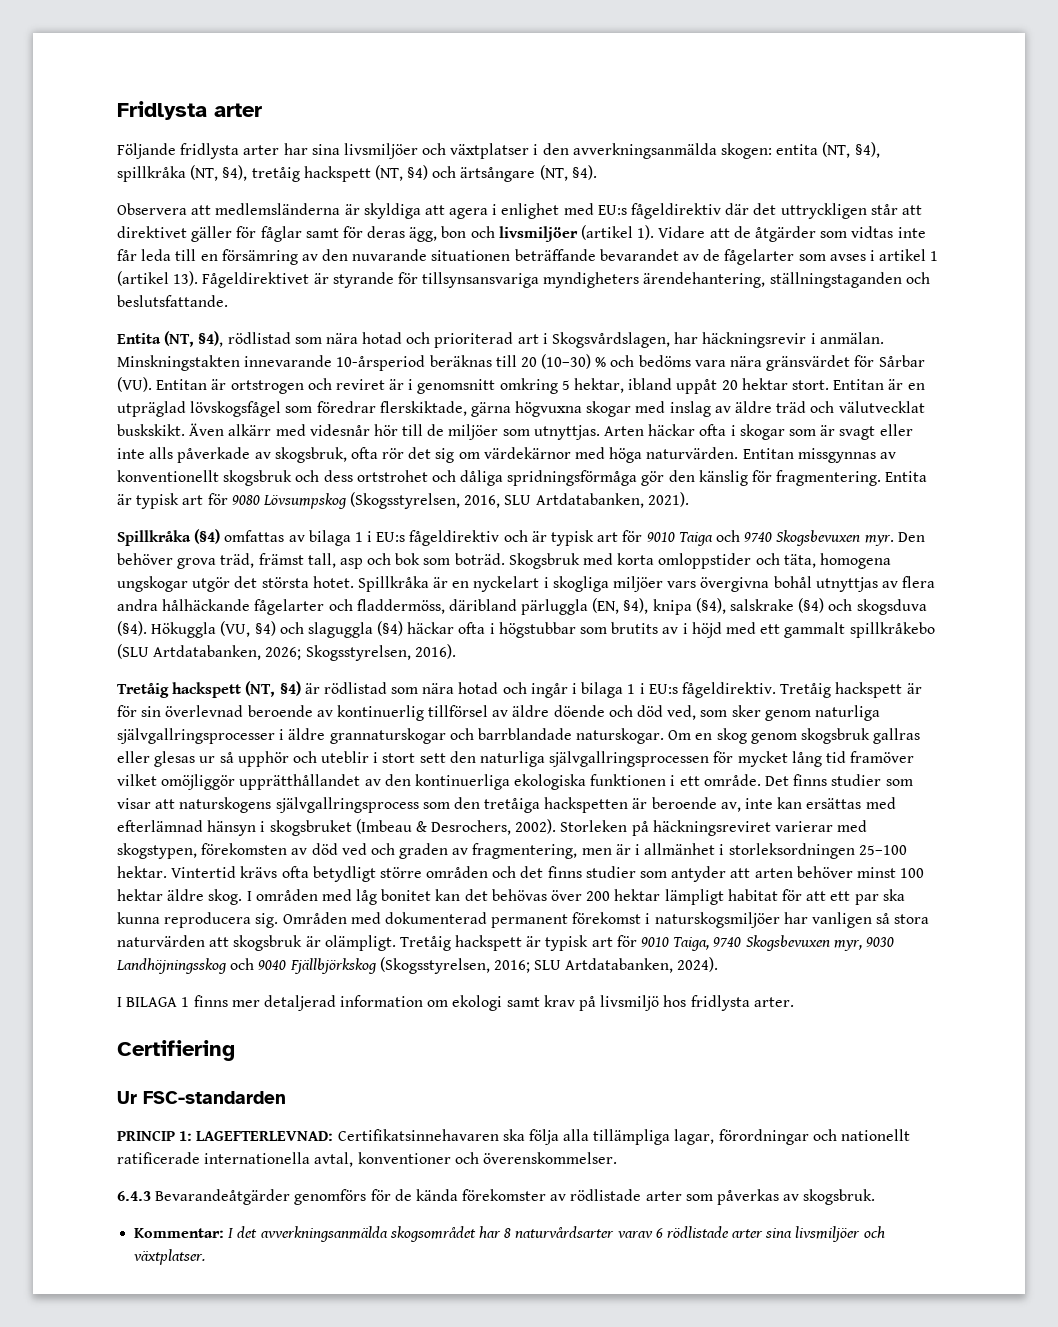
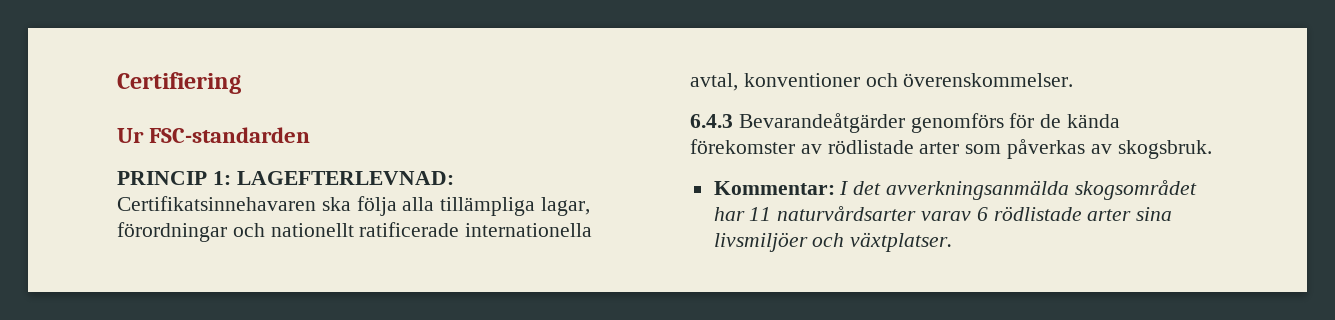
[117,101,262,120] [117,142,880,159] [117,165,597,182] [117,203,922,219] [117,225,926,242] [117,249,939,265] [117,271,930,288] [117,295,228,307] [117,331,884,348] [117,354,925,371] [117,377,925,394] [117,401,925,417] [117,423,913,440] [117,447,896,463] [117,470,928,486] [117,492,689,509] [117,529,925,546] [117,553,891,569] [117,576,936,592] [117,598,927,615] [117,621,935,638] [117,644,456,661] [117,681,922,698] [117,705,880,721] [117,728,921,744] [117,751,915,767] [117,774,913,790] [117,797,896,813] [117,819,868,836] [117,843,907,859] [117,866,925,882] [117,889,905,905] [117,912,930,928] [117,935,894,951] [116,957,719,974] [117,995,794,1011] Fridlysta arter // Följande fridlysta arter har sina livsmiljöer och växtplatser i den avverkningsanmälda skogen: entita (NT, §4), spillkråka (NT, §4), tretåig hackspett (NT, §4) och ärtsångare (NT, §4). // Observera att medlemsländerna är skyldiga att agera i enlighet med EU:s fågeldirektiv där det uttryckligen står att direktivet gäller för fåglar samt för deras ägg, bon och livsmiljöer (artikel 1). Vidare att de åtgärder som vidtas inte får leda till en försämring av den nuvarande situationen beträffande bevarandet av de fågelarter som avses i artikel 1 (artikel 13). Fågeldirektivet är styrande för tillsynsansvariga myndigheters ärendehantering, ställningstaganden och beslutsfattande. // Entita (NT, §4), rödlistad som nära hotad och prioriterad art i Skogsvårdslagen, har häckningsrevir i anmälan. Minskningstakten innevarande 10-årsperiod beräknas till 20 (10–30) % och bedöms vara nära gränsvärdet för Sårbar (VU). Entitan är ortstrogen och reviret är i genomsnitt omkring 5 hektar, ibland uppåt 20 hektar stort. Entitan är en utpräglad lövskogsfågel som föredrar flerskiktade, gärna högvuxna skogar med inslag av äldre träd och välutvecklat buskskikt. Även alkärr med videsnår hör till de miljöer som utnyttjas. Arten häckar ofta i skogar som är svagt eller inte alls påverkade av skogsbruk, ofta rör det sig om värdekärnor med höga naturvärden. Entitan missgynnas av konventionellt skogsbruk och dess ortstrohet och dåliga spridningsförmåga gör den känslig för fragmentering. Entita är typisk art för 9080 Lövsumpskog (Skogsstyrelsen, 2016, SLU Artdatabanken, 2021). // Spillkråka (§4) omfattas av bilaga 1 i EU:s fågeldirektiv och är typisk art för 9010 Taiga och 9740 Skogsbevuxen myr. Den behöver grova träd, främst tall, asp och bok som boträd. Skogsbruk med korta omloppstider och täta, homogena ungskogar utgör det största hotet. Spillkråka är en nyckelart i skogliga miljöer vars övergivna bohål utnyttjas av flera andra hålhäckande fågelarter och fladdermöss, däribland pärluggla (EN, §4), knipa (§4), salskrake (§4) och skogsduva (§4). Hökuggla (VU, §4) och slaguggla (§4) häckar ofta i högstubbar som brutits av i höjd med ett gammalt spillkråkebo (SLU Artdatabanken, 2026; Skogsstyrelsen, 2016). // Tretåig hackspett (NT, §4) är rödlistad som nära hotad och ingår i bilaga 1 i EU:s fågeldirektiv. Tretåig hackspett är för sin överlevnad beroende av kontinuerlig tillförsel av äldre döende och död ved, som sker genom naturliga självgallringsprocesser i äldre grannaturskogar och barrblandade naturskogar. Om en skog genom skogsbruk gallras eller glesas ur så upphör och uteblir i stort sett den naturliga självgallringsprocessen för mycket lång tid framöver vilket omöjliggör upprätthållandet av den kontinuerliga ekologiska funktionen i ett område. Det finns studier som visar att naturskogens självgallringsprocess som den tretåiga hackspetten är beroende av, inte kan ersättas med efterlämnad hänsyn i skogsbruket (Imbeau & Desrochers, 2002). Storleken på häckningsreviret varierar med skogstypen, förekomsten av död ved och graden av fragmentering, men är i allmänhet i storleksordningen 25–100 hektar. Vintertid krävs ofta betydligt större områden och det finns studier som antyder att arten behöver minst 100 hektar äldre skog. I områden med låg bonitet kan det behövas över 200 hektar lämpligt habitat för att ett par ska kunna reproducera sig. Områden med dokumenterad permanent förekomst i naturskogsmiljöer har vanligen så stora naturvärden att skogsbruk är olämpligt. Tretåig hackspett är typisk art för 9010 Taiga, 9740 Skogsbevuxen myr, 9030 Landhöjningsskog och 9040 Fjällbjörkskog (Skogsstyrelsen, 2016; SLU Artdatabanken, 2024). // I BILAGA 1 finns mer detaljerad information om ekologi samt krav på livsmiljö hos fridlysta arter. // -> (117, 83) none
[504,1228,512,1238] 8 -> [749,207,772,221] 11

